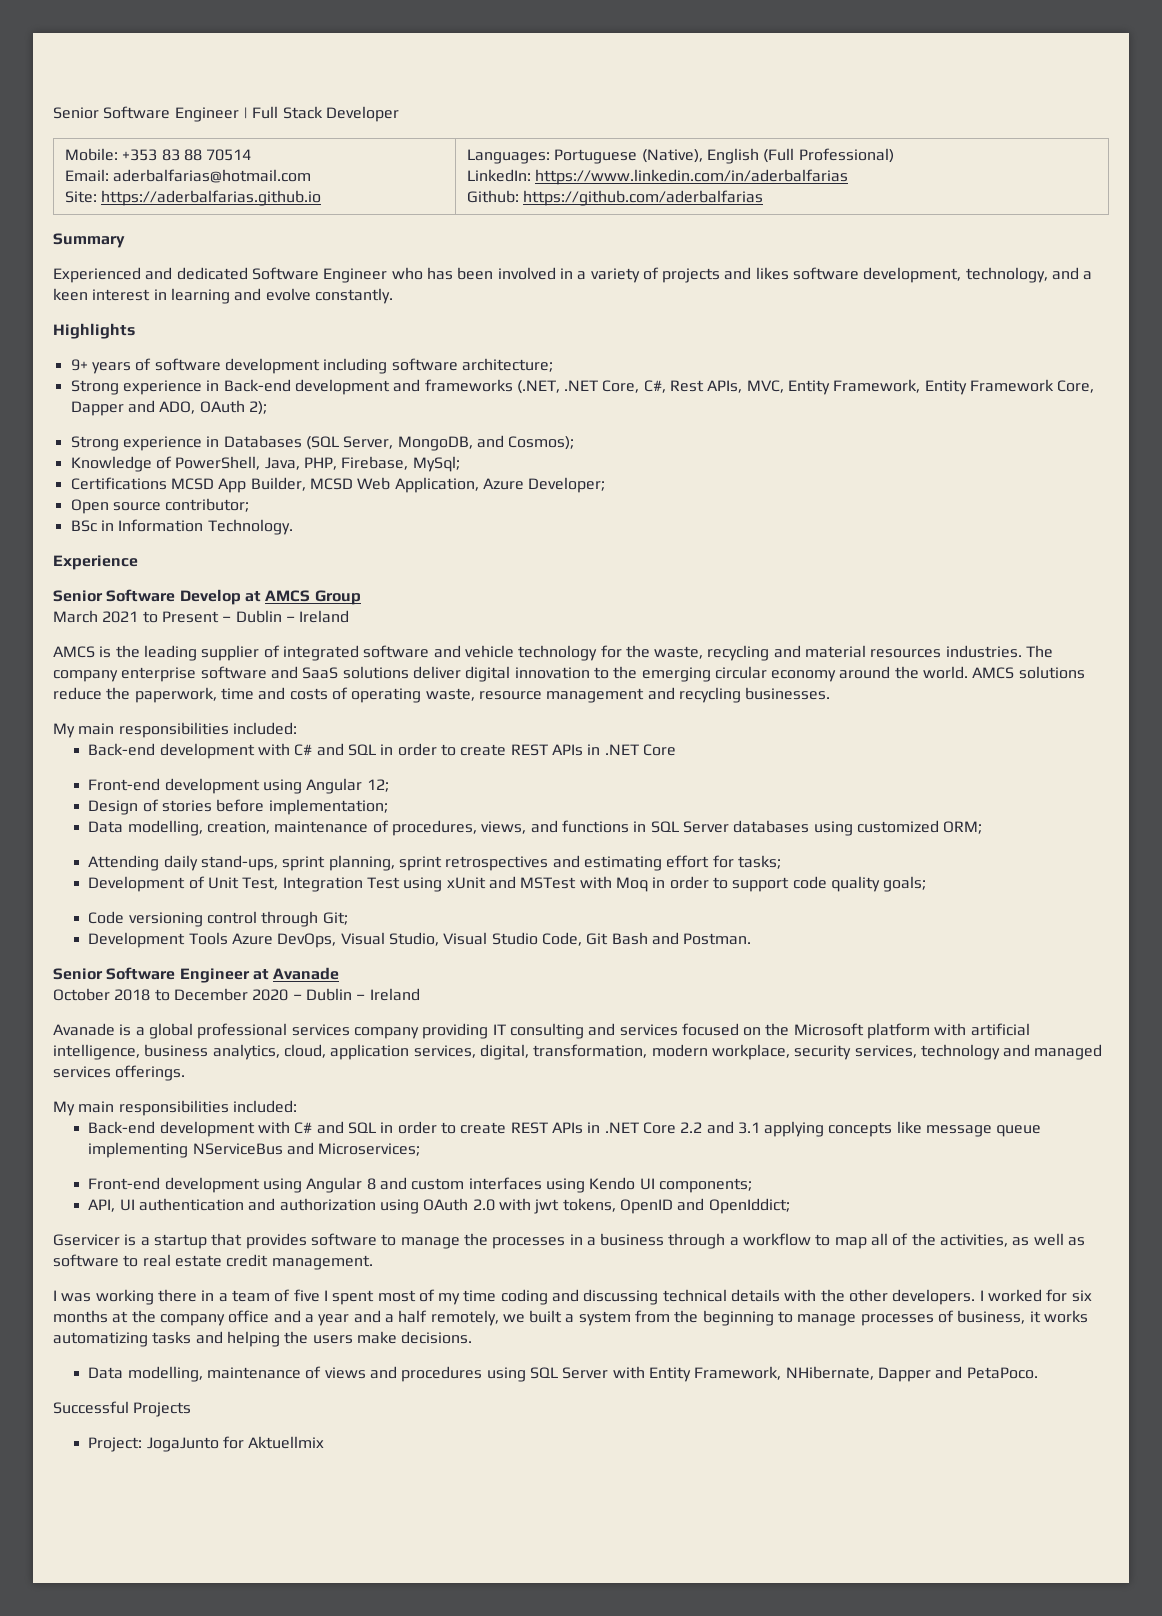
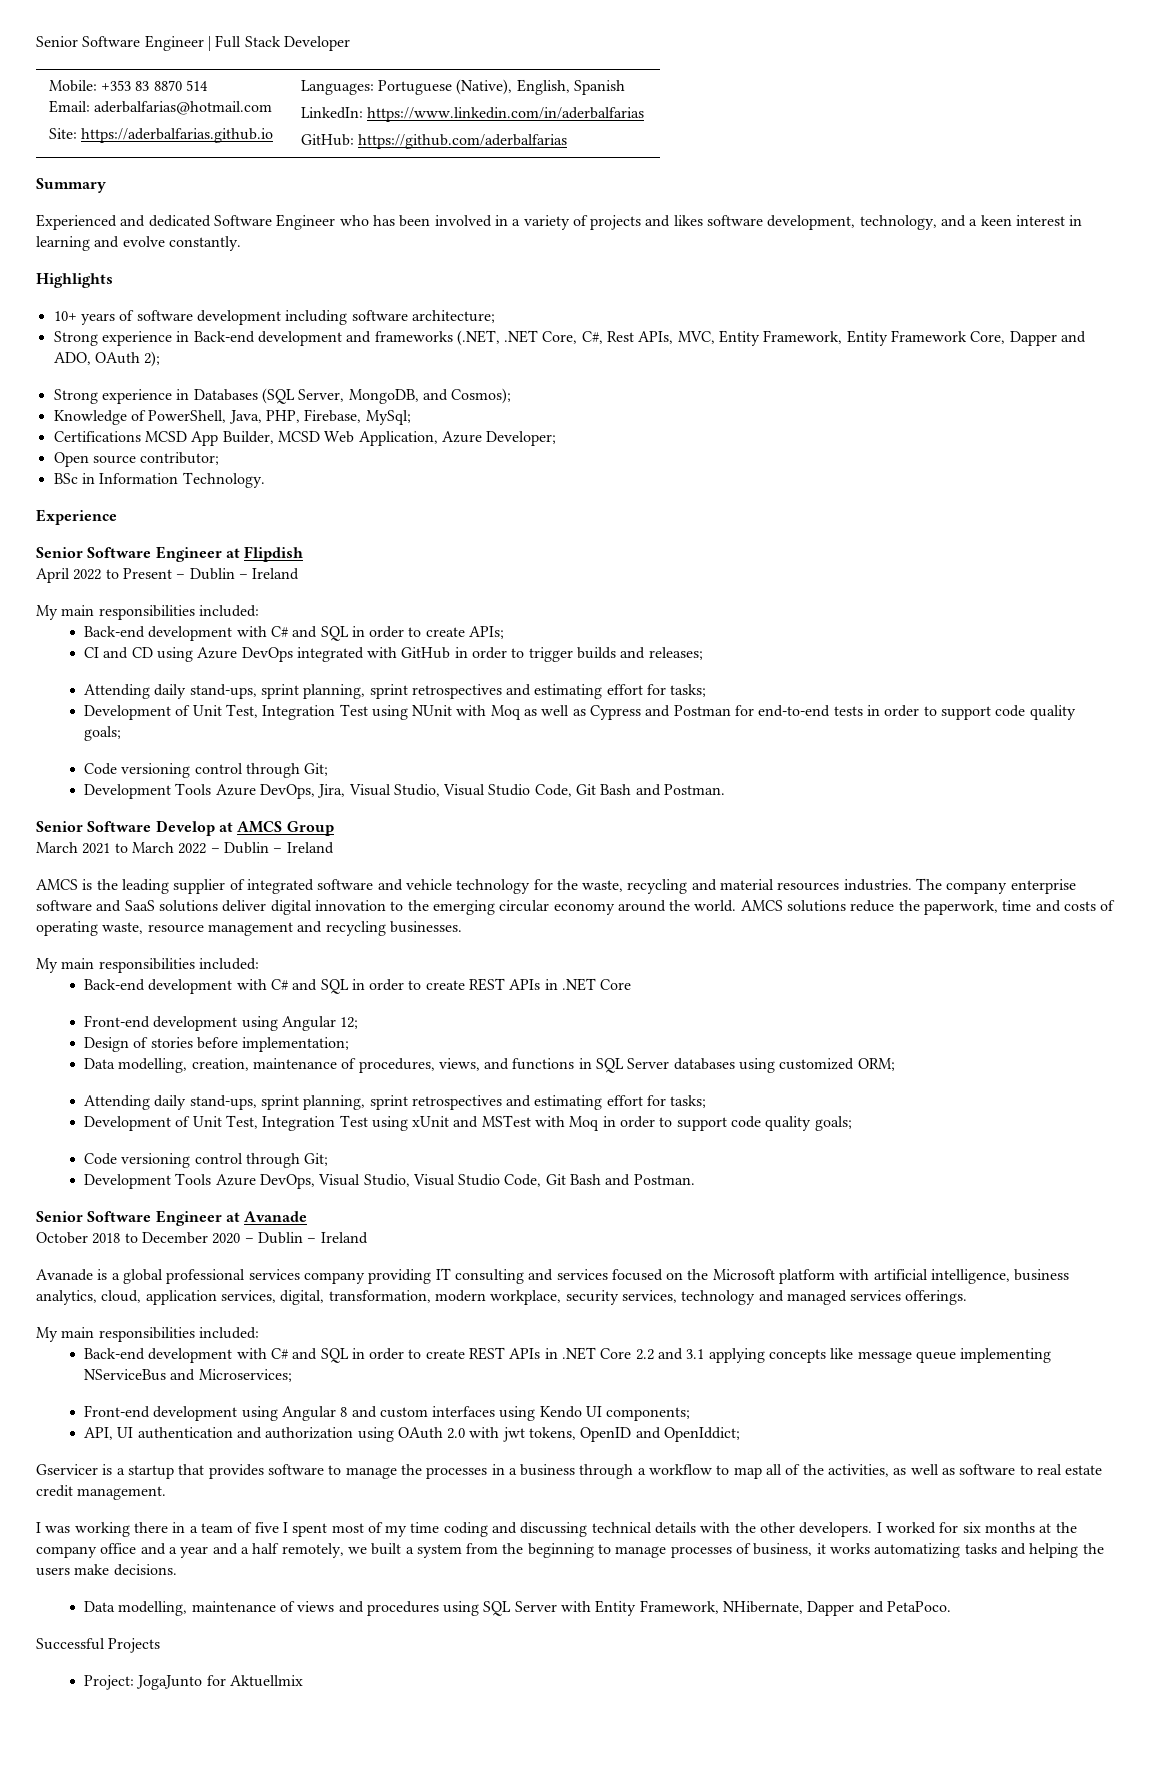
[184,149,252,161] 88 70514 -> [153,80,209,91] 8870 514
[707,148,894,164] English (Full Professional) -> [516,79,626,95] English, Spanish
[467,190,520,203] Github: -> [300,134,354,146] GitHub:
[70,359,88,371] 9+ -> [53,311,77,321] 10+
(138, 562) none -> [36,546,304,562] [36,568,300,583] [36,605,259,620] [83,626,505,641] [83,647,703,662] [83,684,707,699] [83,704,1076,720] [83,726,121,741] [83,763,329,778] [83,783,726,799] // Senior Software Engineer at Flipdish // April 2022 to Present – Dublin – Ireland // My main responsibilities included: // Back-end development with C# and SQL in order to create APIs; // CI and CD using Azure DevOps integrated with GitHub in order to trigger builds and releases; // Attending daily stand-ups, sprint planning, sprint retrospectives and estimating effort for tasks; // Development of Unit Test, Integration Test using NUnit with Moq as well as Cypress and Postman for end-to-end tests in order to support code quality goals; // Code versioning control through Git; // Development Tools Azure DevOps, Jira, Visual Studio, Visual Studio Code, Git Bash and Postman.
[161,611,219,623] Present -> [131,842,207,854] March 2022

